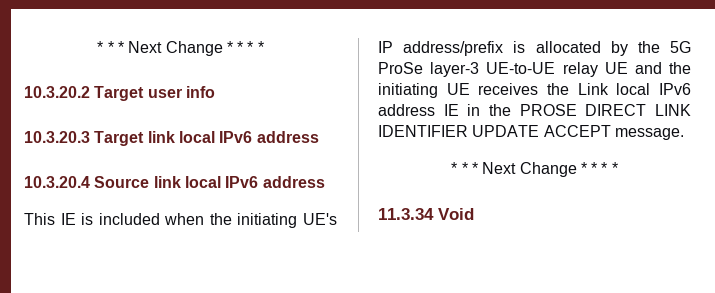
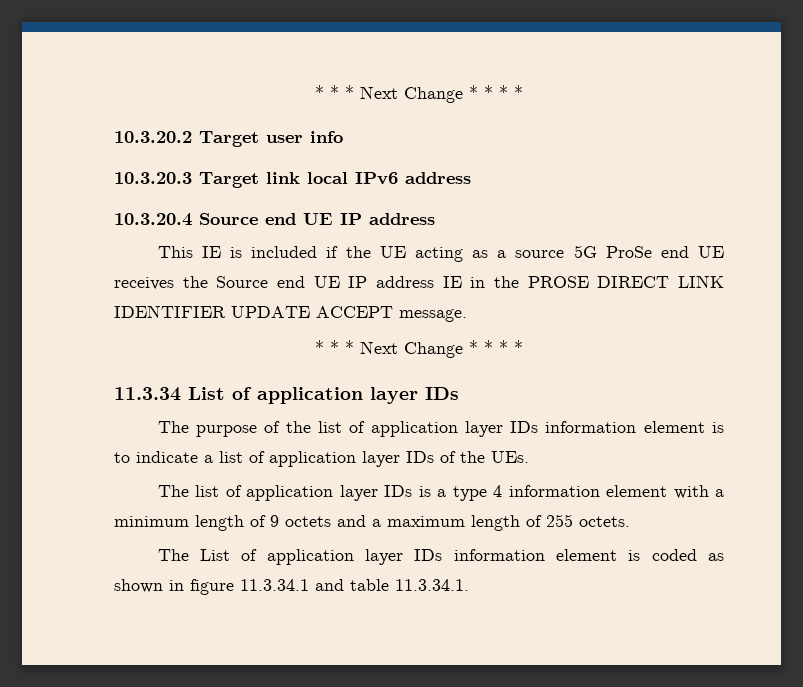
[153,176,259,188] link local IPv6 -> [265,213,362,225] end UE IP
[164,213,337,228] [378,41,691,56] [378,62,691,77] [378,83,691,98] when the initiating UE's IP address/prefix is allocated by the 5G ProSe layer-3 UE-to-UE relay UE and the initiating UE receives the Link local IPv6 -> [326,245,724,262] [114,276,368,290] if the UE acting as a source 5G ProSe end UE receives the Source end UE IP
[438,208,474,220] Void -> [188,387,459,404] [157,421,724,437] [114,451,529,467] [157,485,724,501] [114,514,630,531] [157,549,725,565] [114,579,469,595] List of application layer IDs // The purpose of the list of application layer IDs information element is to indicate a list of application layer IDs of the UEs. // The list of application layer IDs is a type 4 information element with a minimum length of 9 octets and a maximum length of 255 octets. // The List of application layer IDs information element is coded as shown in figure 11.3.34.1 and table 11.3.34.1.

